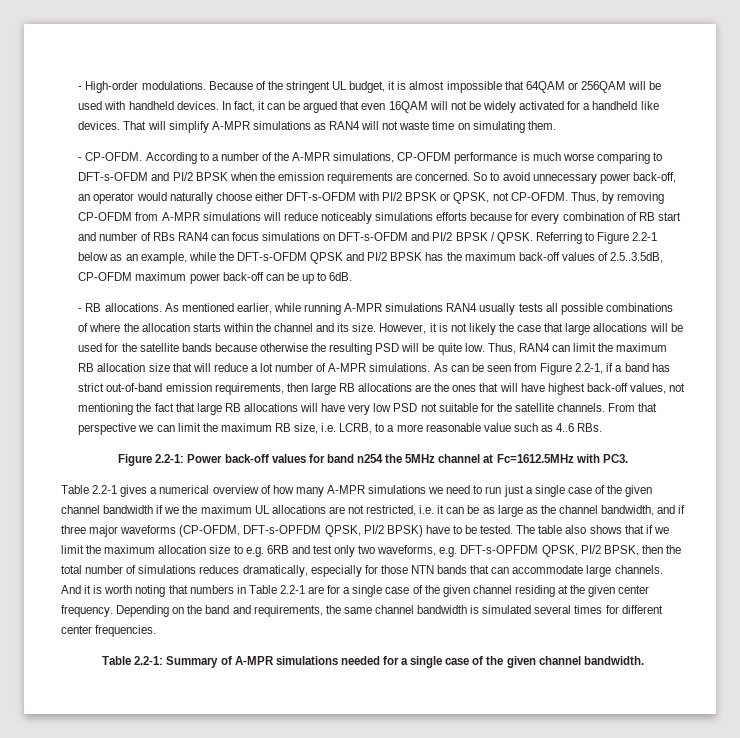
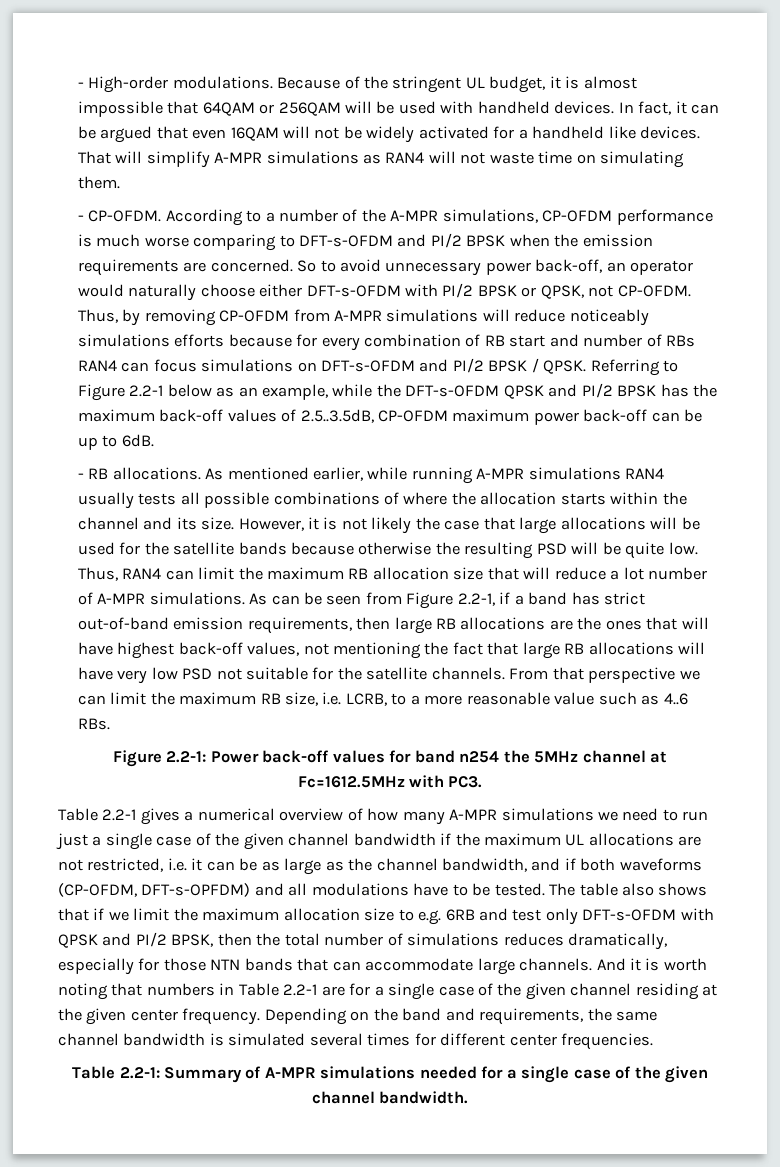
[164,507,180,514] we -> (452, 839) none
[61,525,423,537] three major waveforms (CP-OFDM, DFT-s-OPFDM QPSK, PI/2 BPSK) -> [580,858,702,871] [58,883,409,897] both waveforms (CP-OFDM, DFT-s-OPFDM) and all modulations
[358,545,578,557] two waveforms, e.g. DFT-s-OPFDM QPSK, -> [582,908,714,921] [58,933,132,948] DFT-s-OFDM with QPSK and

